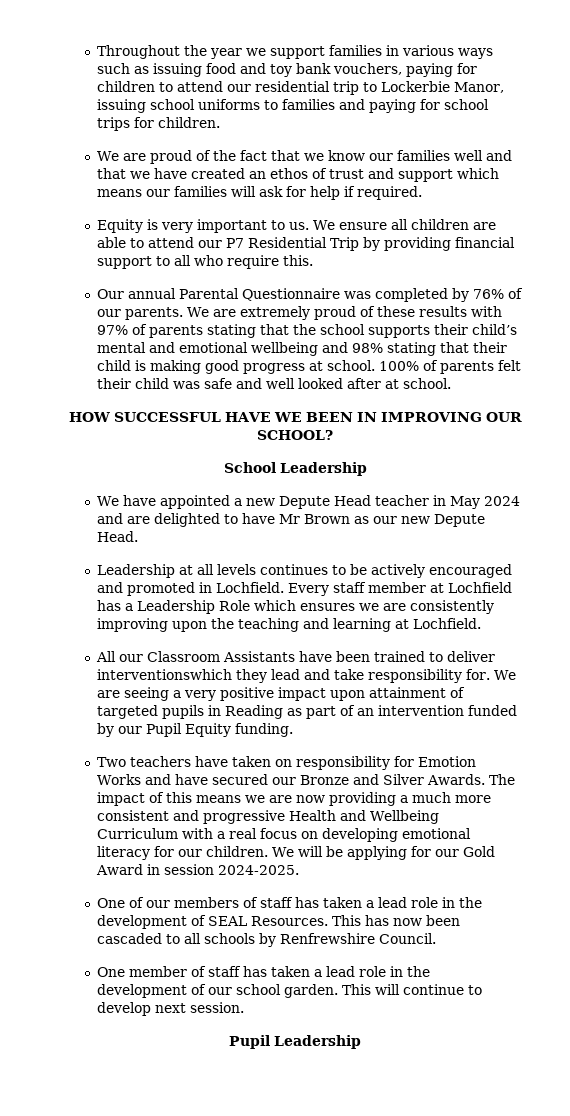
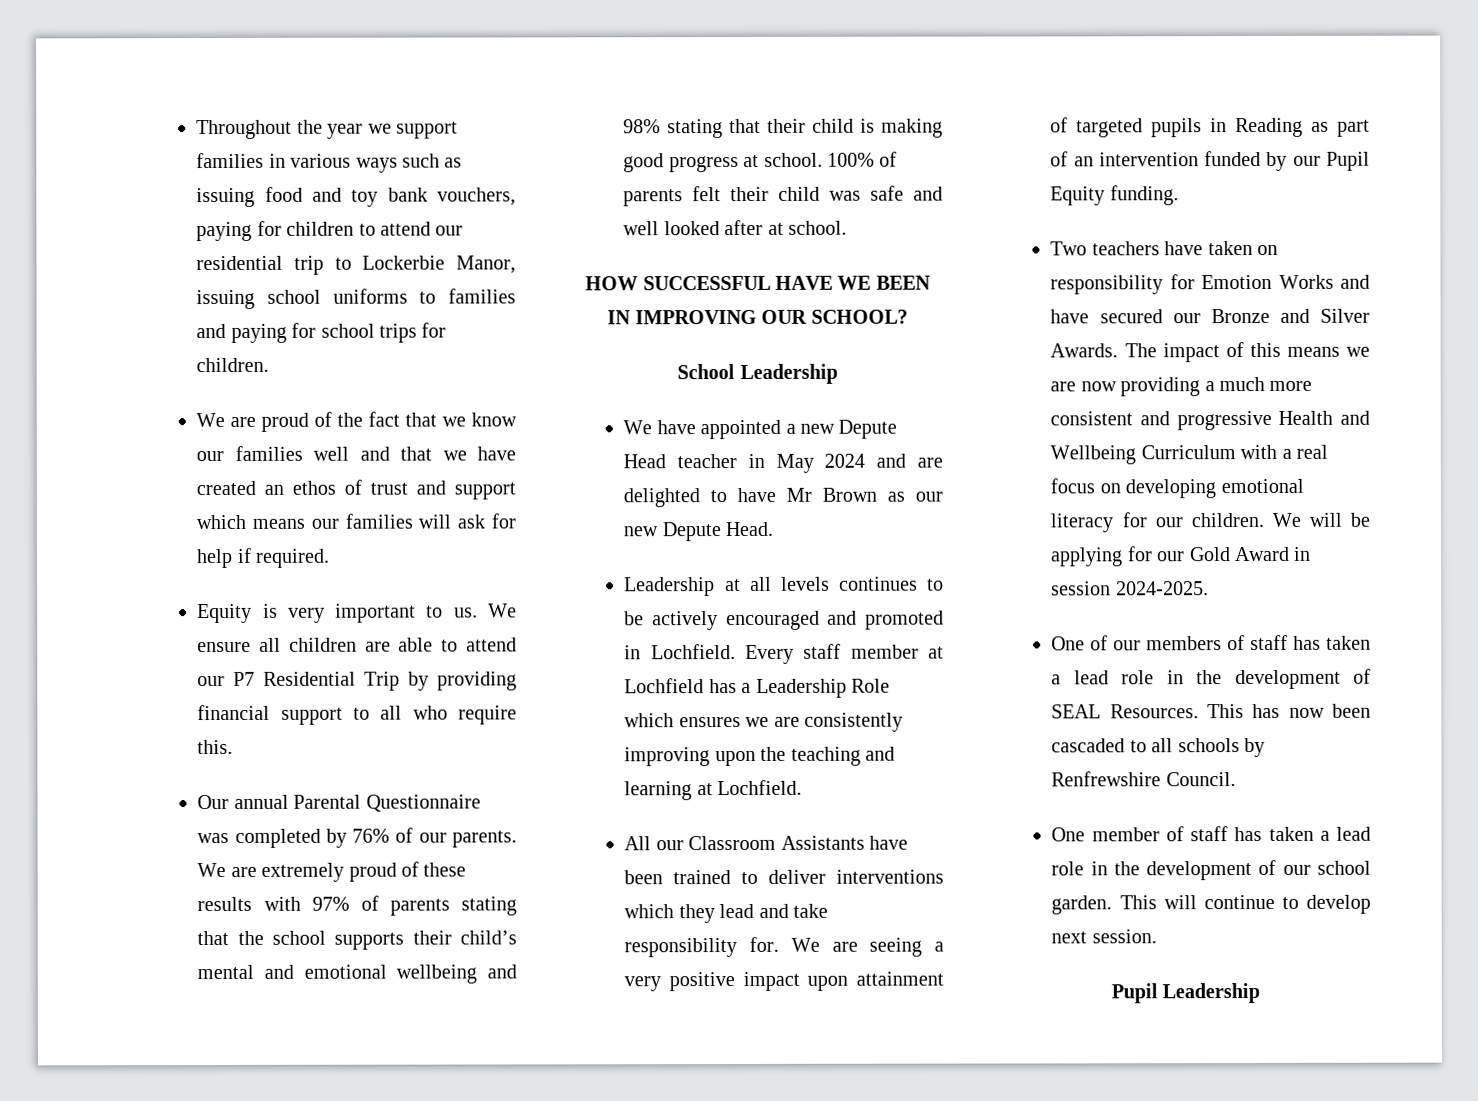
[97,669,233,680] interventionswhich -> [836,869,944,884] [624,904,675,919] interventions which

